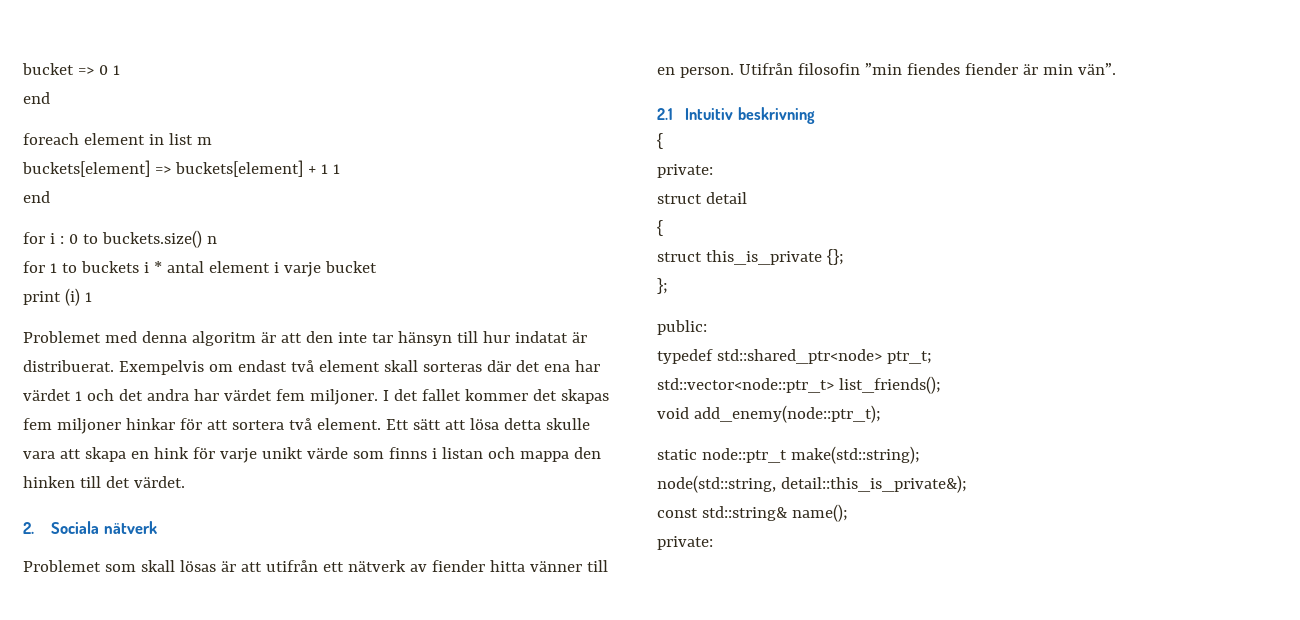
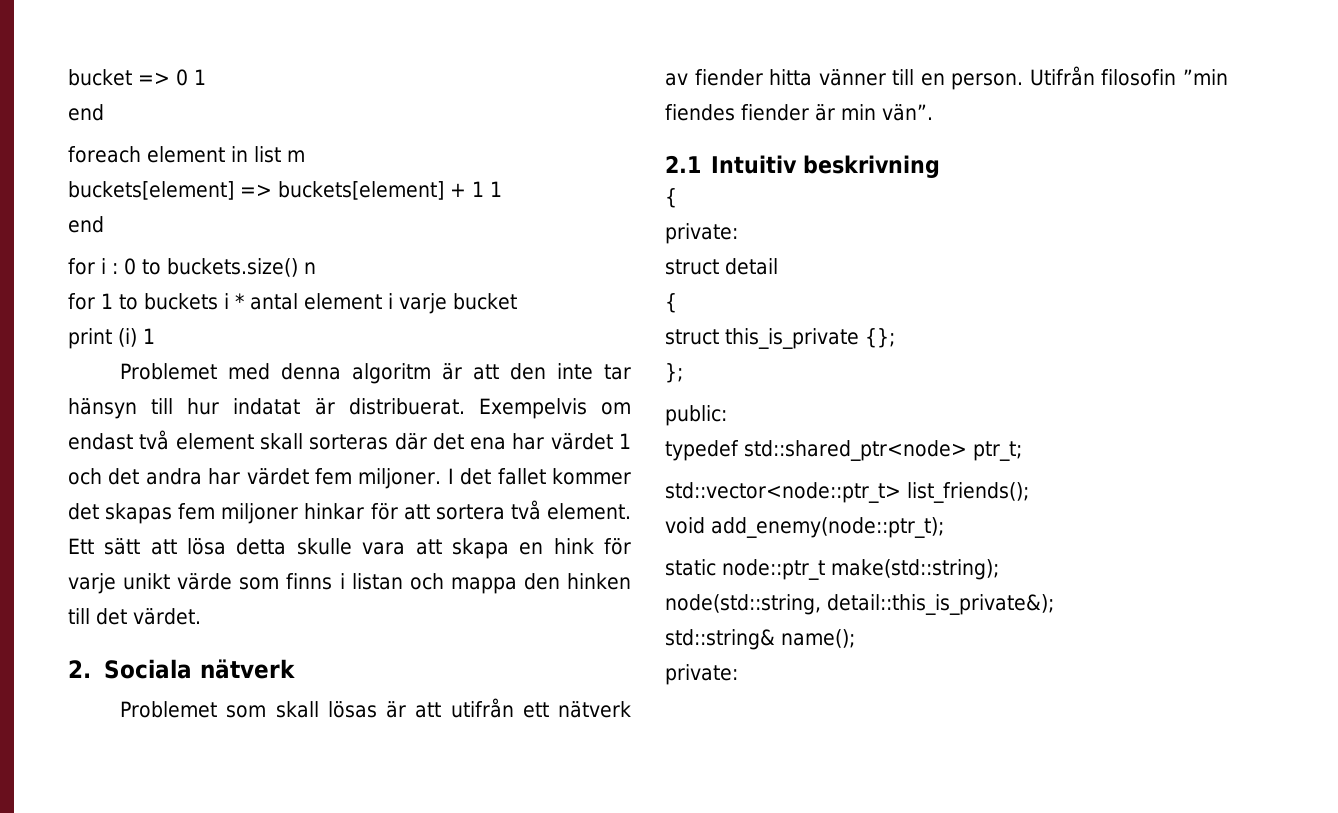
[657,508,698,518] const -> (1054, 604) none

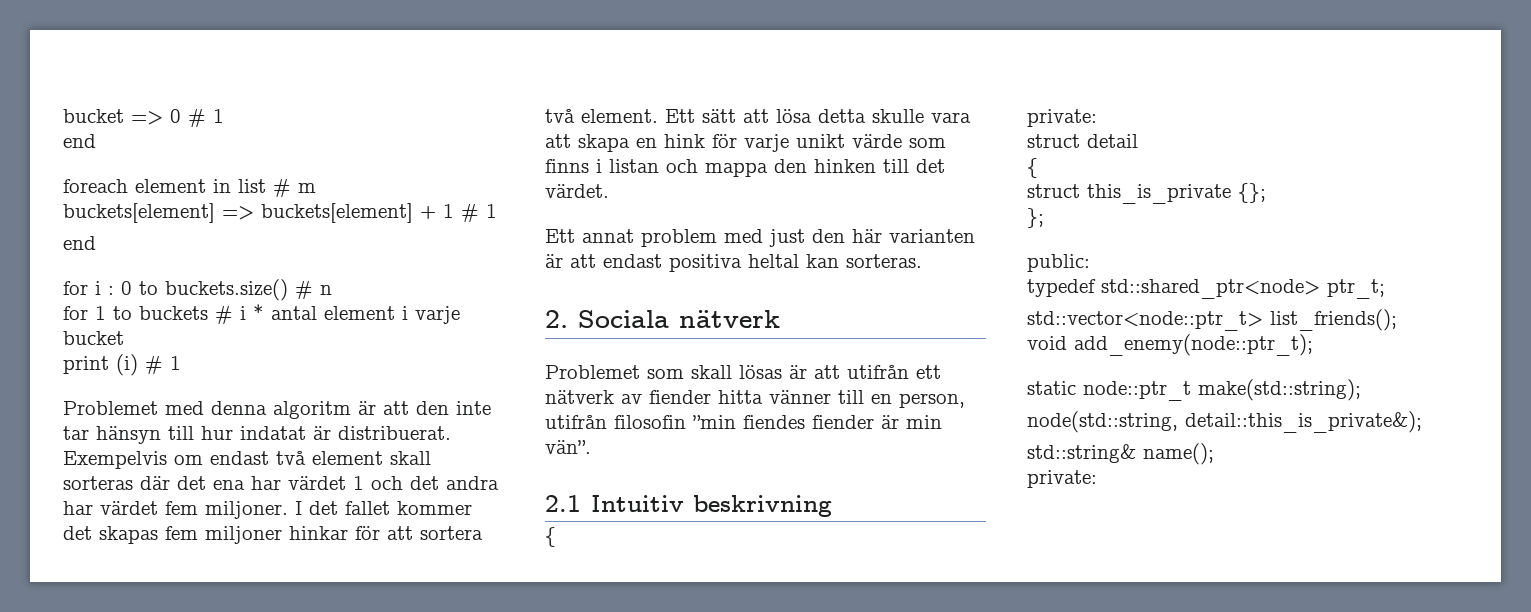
(188, 77) none -> [188,108,206,128] #
(281, 154) none -> [273,178,291,198] #
(484, 189) none -> [461,203,479,223] #
(298, 267) none -> [295,280,313,300] #
(218, 301) none -> [215,305,233,325] #
(137, 337) none -> [145,355,163,375] #
(201, 616) none -> [545,229,975,247] [545,254,922,272] // Ett annat problem med just den här varianten är att endast positiva heltal kan sorteras.
[951,66,1095,90] person. Utifrån -> [899,393,965,408] [545,415,607,429] person, utifrån

